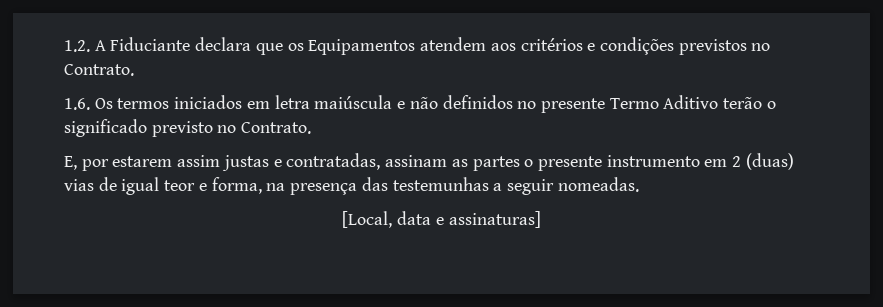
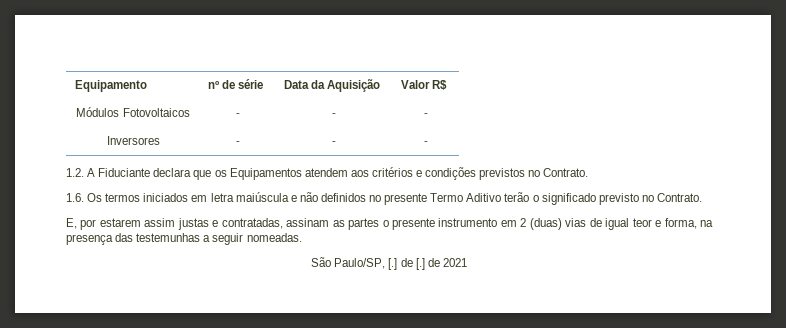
(64, 46) none -> [75,80,148,92] [208,79,264,89] [284,79,381,92] [401,80,448,90] [76,107,190,117] [235,113,240,117] [332,113,336,117] [423,113,428,117] [106,136,160,145] [235,141,240,145] [332,141,336,145] [423,141,428,145] Equipamento | nº de série | Data da Aquisição | Valor R$ // Módulos Fotovoltaicos | - | - | - // Inversores | - | - | - //
[342,211,541,228] [Local, data e assinaturas] -> [311,257,467,270] São Paulo/SP, [.] de [.] de 2021

